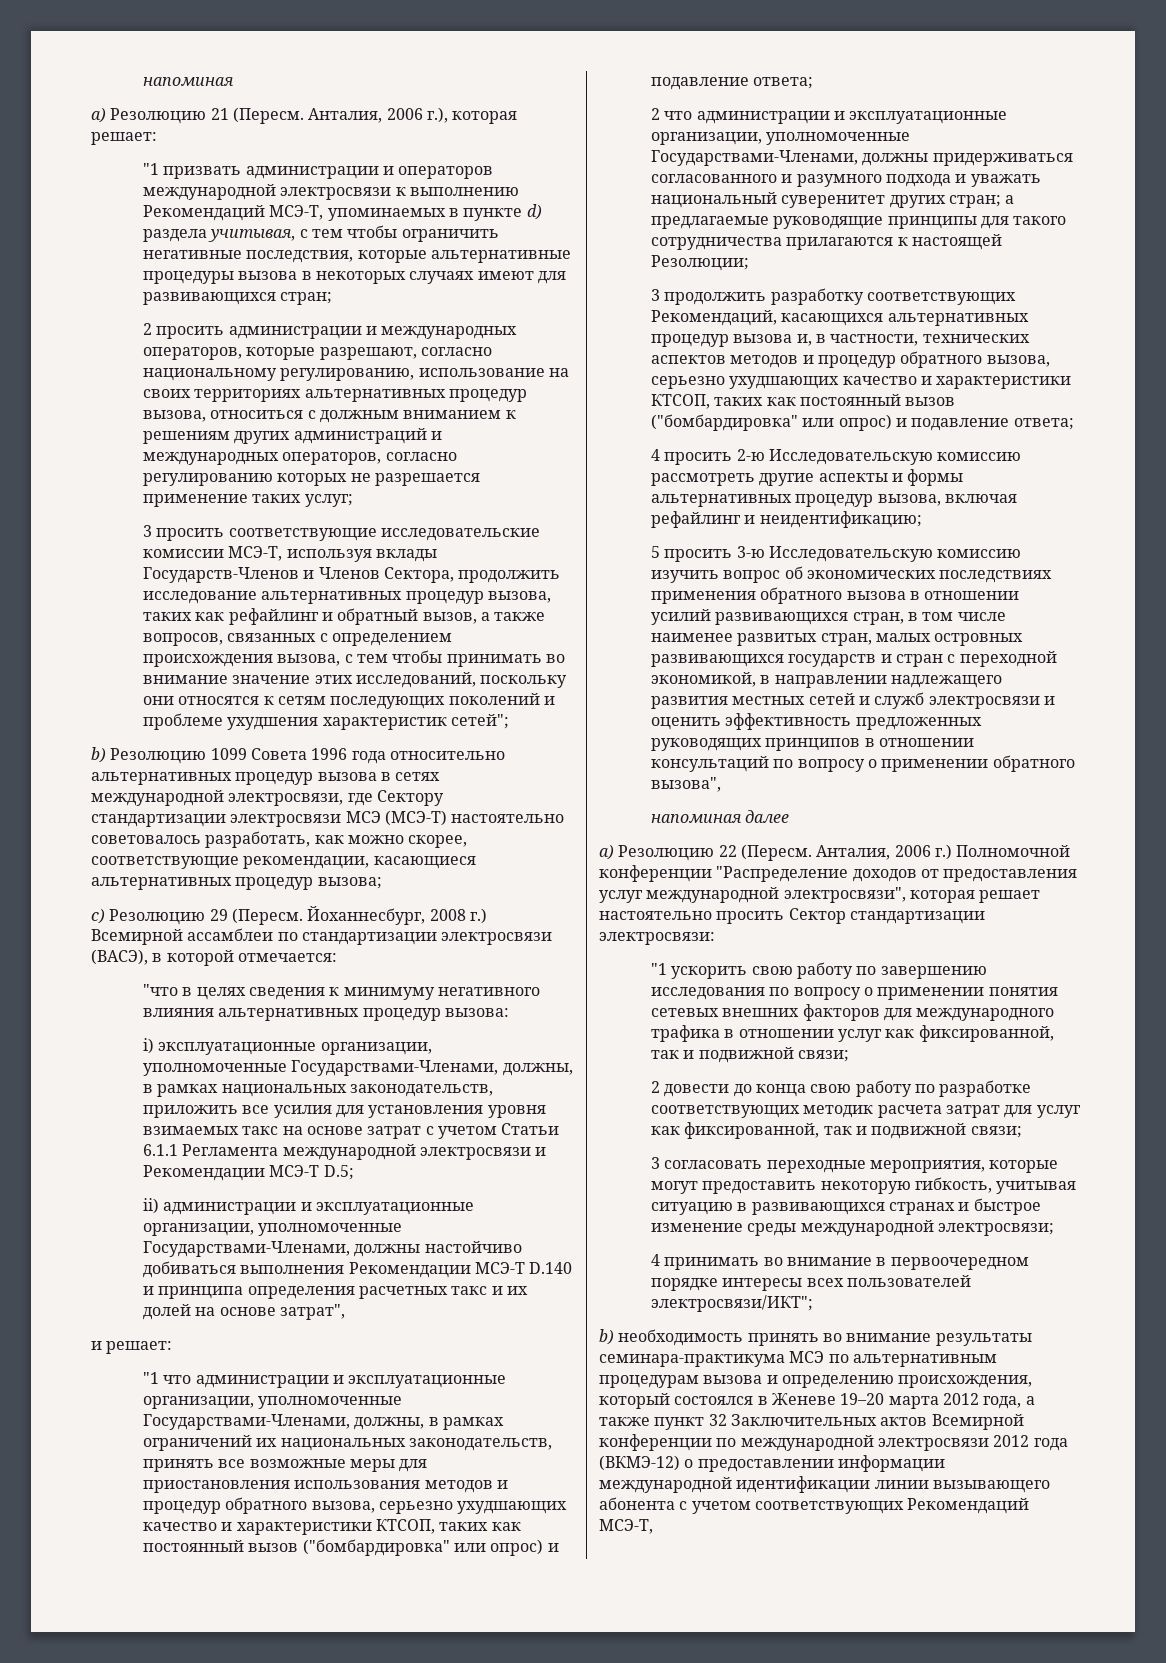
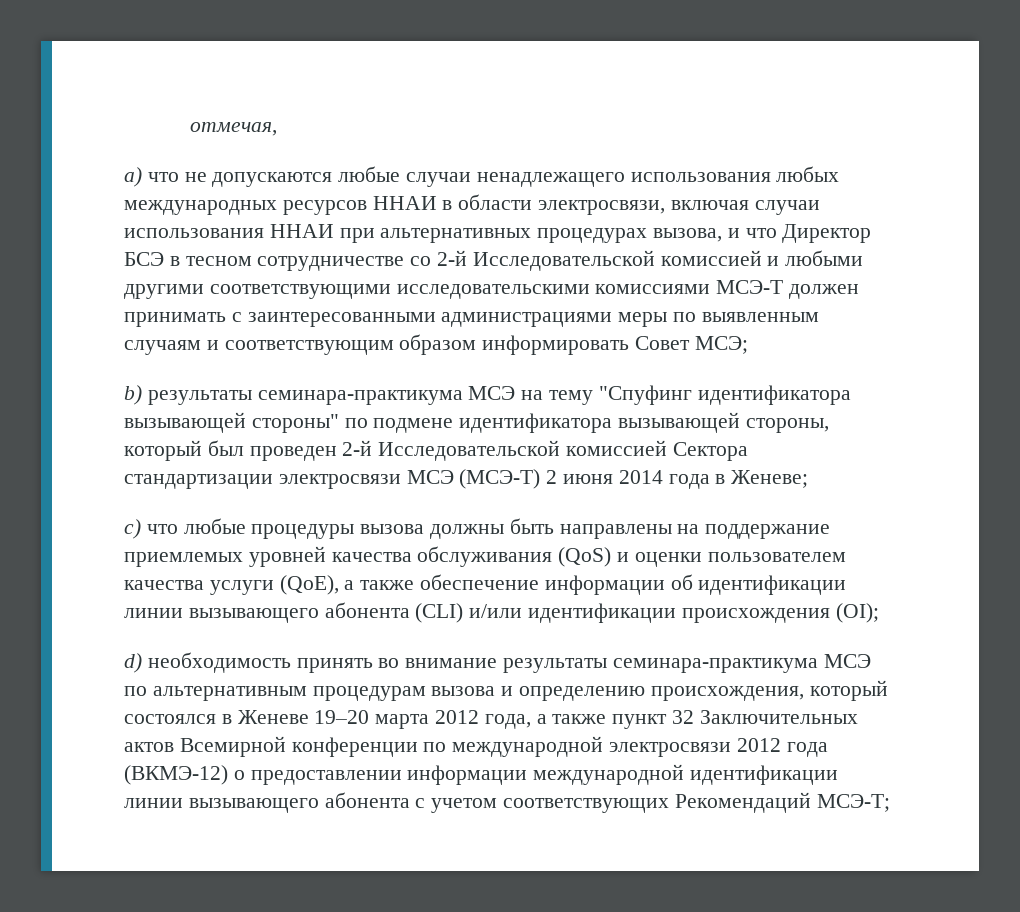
[142,77,234,86] [91,107,518,124] [91,132,157,145] [142,163,494,179] [142,184,519,200] [142,204,542,221] [142,225,499,242] [142,250,571,263] [142,271,566,284] [142,292,333,305] [142,323,518,339] [142,347,492,360] [142,368,569,381] [142,389,527,402] [142,410,516,423] [142,428,442,444] [142,452,457,465] [142,473,480,486] [142,494,353,507] [142,525,540,541] [142,546,437,562] [142,567,561,583] [142,591,551,604] [142,608,546,625] [142,633,452,646] [142,650,565,667] [142,672,568,688] [142,693,555,709] [142,713,509,730] [91,747,505,764] [91,772,441,785] [91,790,444,806] [91,810,565,827] [91,831,468,848] [91,856,476,869] [91,877,382,890] [91,906,487,925] [91,928,553,945] [91,949,337,966] [142,984,540,1000] [142,1008,509,1021] [142,1038,432,1055] [142,1060,573,1076] [142,1084,493,1097] [142,1105,546,1118] [142,1123,560,1139] [142,1144,547,1160] [142,1165,354,1181] [142,1198,474,1215] [142,1223,403,1236] [142,1241,522,1257] [142,1261,573,1278] [142,1286,528,1299] [142,1304,345,1320] [91,1341,173,1354] [142,1372,507,1388] [142,1396,403,1409] [142,1414,504,1430] [142,1435,552,1451] [142,1459,428,1472] [142,1480,508,1493] [142,1497,568,1514] [142,1519,521,1535] [142,1539,559,1556] [650,77,814,90] [650,108,1008,124] [650,132,911,145] [650,150,1073,166] [650,174,1041,187] [650,192,1015,208] [650,216,1067,229] [650,234,1002,250] [650,255,749,271] [650,288,1016,305] [650,310,1029,326] [650,334,1030,347] [650,351,1050,368] [650,376,1072,389] [650,394,956,409] [650,414,1074,431] [650,449,1022,465] [650,469,964,486] [650,494,1017,507] [650,511,922,528] [650,546,1022,562] [650,566,1053,583] [650,587,1020,604] [650,609,1006,625] [650,633,1024,646] [650,651,1057,667] [650,672,1002,688] [650,692,1055,709] [650,713,982,730] [650,738,974,751] [650,755,1075,772] [650,777,721,792] [650,810,790,823] [599,844,1071,861] [599,865,1078,882] [599,887,1041,903] [599,908,985,924] [599,932,715,945] [650,962,987,979] [650,987,1058,1000] [650,1004,1055,1021] [650,1025,1054,1042] [650,1047,849,1063] [650,1080,1032,1097] [650,1105,1081,1118] [650,1122,1022,1139] [650,1157,1059,1173] [650,1177,1077,1194] [650,1198,1041,1215] [650,1220,1054,1236] [650,1254,1029,1270] [650,1275,971,1291] [650,1295,813,1312] [599,1329,614,1345] напоминая // а) Резолюцию 21 (Пересм. Анталия, 2006 г.), которая решает: // "1 призвать администрации и операторов международной электросвязи к выполнению Рекомендаций МСЭ-Т, упоминаемых в пункте d) раздела учитывая, с тем чтобы ограничить негативные последствия, которые альтернативные процедуры вызова в некоторых случаях имеют для развивающихся стран; // 2 просить администрации и международных операторов, которые разрешают, согласно национальному регулированию, использование на своих территориях альтернативных процедур вызова, относиться с должным вниманием к решениям других администраций и международных операторов, согласно регулированию которых не разрешается применение таких услуг; // 3 просить соответствующие исследовательские комиссии МСЭ-Т, используя вклады Государств-Членов и Членов Сектора, продолжить исследование альтернативных процедур вызова, таких как рефайлинг и обратный вызов, а также вопросов, связанных с определением происхождения вызова, с тем чтобы принимать во внимание значение этих исследований, поскольку они относятся к сетям последующих поколений и проблеме ухудшения характеристик сетей"; // b) Резолюцию 1099 Совета 1996 года относительно альтернативных процедур вызова в сетях международной электросвязи, где Сектору стандартизации электросвязи МСЭ (МСЭ-Т) настоятельно советовалось разработать, как можно скорее, соответствующие рекомендации, касающиеся альтернативных процедур вызова; // с) Резолюцию 29 (Пересм. Йоханнесбург, 2008 г.) Всемирной ассамблеи по стандартизации электросвязи (ВАСЭ), в которой отмечается: // "что в целях сведения к минимуму негативного влияния альтернативных процедур вызова: // i) эксплуатационные организации, уполномоченные Государствами-Членами, должны, в рамках национальных законодательств, приложить все усилия для установления уровня взимаемых такс на основе затрат с учетом Статьи 6.1.1 Регламента международной электросвязи и Рекомендации МСЭ-Т D.5; // ii) администрации и эксплуатационные организации, уполномоченные Государствами-Членами, должны настойчиво добиваться выполнения Рекомендации МСЭ-Т D.140 и принципа определения расчетных такс и их долей на основе затрат", // и решает: // "1 что администрации и эксплуатационные организации, уполномоченные Государствами-Членами, должны, в рамках ограничений их национальных законодательств, принять все возможные меры для приостановления использования методов и процедур обратного вызова, серьезно ухудшающих качество и характеристики КТСОП, таких как постоянный вызов ("бомбардировка" или опрос) и подавление ответа; // 2 что администрации и эксплуатационные организации, уполномоченные Государствами-Членами, должны придерживаться согласованного и разумного подхода и уважать национальный суверенитет других стран; а предлагаемые руководящие принципы для такого сотрудничества прилагаются к настоящей Резолюции; // 3 продолжить разработку соответствующих Рекомендаций, касающихся альтернативных процедур вызова и, в частности, технических аспектов методов и процедур обратного вызова, серьезно ухудшающих качество и характеристики КТСОП, таких как постоянный вызов ("бомбардировка" или опрос) и подавление ответа; // 4 просить 2-ю Исследовательскую комиссию рассмотреть другие аспекты и формы альтернативных процедур вызова, включая рефайлинг и неидентификацию; // 5 просить 3-ю Исследовательскую комиссию изучить вопрос об экономических последствиях применения обратного вызова в отношении усилий развивающихся стран, в том числе наименее развитых стран, малых островных развивающихся государств и стран с переходной экономикой, в направлении надлежащего развития местных сетей и служб электросвязи и оценить эффективность предложенных руководящих принципов в отношении консультаций по вопросу о применении обратного вызова", // напоминая далее // a) Резолюцию 22 (Пересм. Анталия, 2006 г.) Полномочной конференции "Распределение доходов от предоставления услуг международной электросвязи", которая решает настоятельно просить Сектор стандартизации электросвязи: // "1 ускорить свою работу по завершению исследования по вопросу о применении понятия сетевых внешних факторов для международного трафика в отношении услуг как фиксированной, так и подвижной связи; // 2 довести до конца свою работу по разработке соответствующих методик расчета затрат для услуг как фиксированной, так и подвижной связи; // 3 согласовать переходные мероприятия, которые могут предоставить некоторую гибкость, учитывая ситуацию в развивающихся странах и быстрое изменение среды международной электросвязи; // 4 принимать во внимание в первоочередном порядке интересы всех пользователей электросвязи/ИКТ"; // b) -> [189,122,277,136] [124,166,840,187] [124,194,820,215] [124,224,872,243] [124,250,864,271] [124,280,860,299] [124,312,819,327] [124,334,748,355] [124,385,851,405] [124,412,829,433] [124,440,748,461] [124,469,809,489] [124,518,831,539] [124,546,846,567] [124,574,847,595] [124,602,879,623] [124,653,142,673] отмечая, // a) что не допускаются любые случаи ненадлежащего использования любых международных ресурсов ННАИ в области электросвязи, включая случаи использования ННАИ при альтернативных процедурах вызова, и что Директор БСЭ в тесном сотрудничестве со 2-й Исследовательской комиссией и любыми другими соответствующими исследовательскими комиссиями МСЭ-Т должен принимать с заинтересованными администрациями меры по выявленным случаям и соответствующим образом информировать Совет МСЭ; // b) результаты семинара-практикума МСЭ на тему "Спуфинг идентификатора вызывающей стороны" по подмене идентификатора вызывающей стороны, который был проведен 2-й Исследовательской комиссией Сектора стандартизации электросвязи МСЭ (МСЭ-Т) 2 июня 2014 года в Женеве; // c) что любые процедуры вызова должны быть направлены на поддержание приемлемых уровней качества обслуживания (QoS) и оценки пользователем качества услуги (QoE), а также обеспечение информации об идентификации линии вызывающего абонента (CLI) и/или идентификации происхождения (OI); // d)
[599,1519,653,1534] МСЭ-Т, -> [816,794,890,812] МСЭ-Т;

